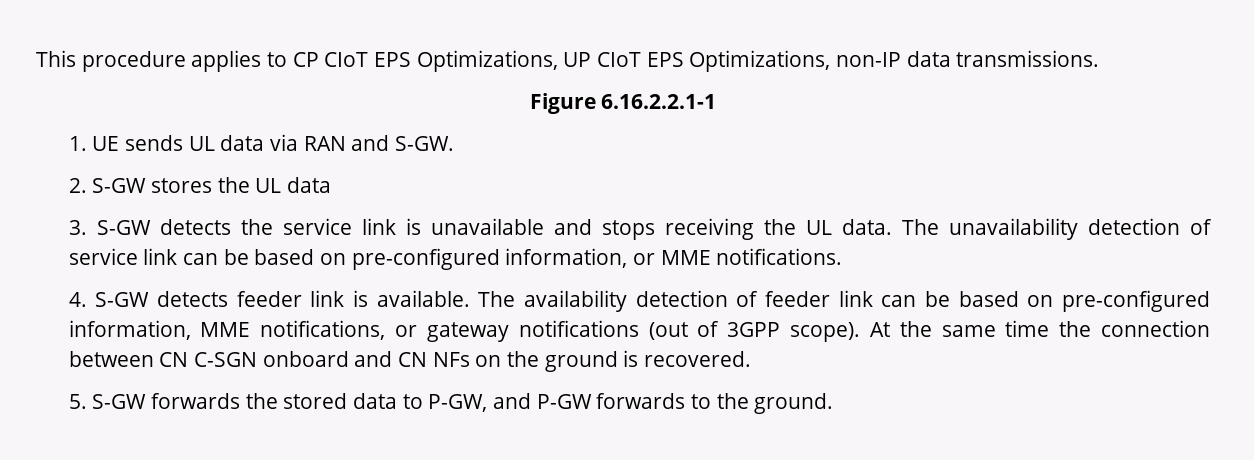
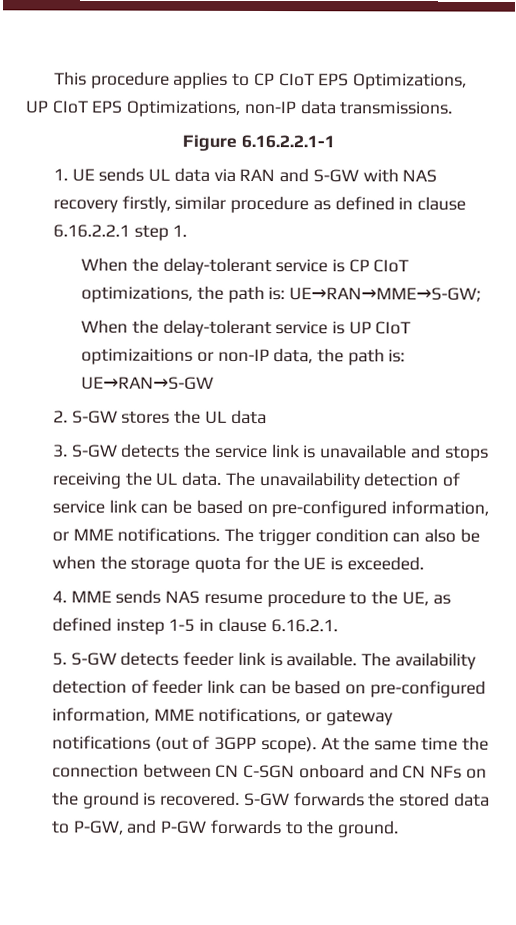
[395,136,455,151] S-GW. -> [312,168,438,183] [53,195,467,214] [53,224,188,241] [81,257,410,276] [81,285,481,304] [81,319,412,338] [81,348,406,366] [81,376,215,390] S-GW with NAS recovery firstly, similar procedure as defined in clause 6.16.2.2.1 step 1. // When the delay-tolerant service is CP CIoT optimizations, the path is: UE→RAN→MME→S-GW; // When the delay-tolerant service is UP CIoT optimizaitions or non-IP data, the path is: UE→RAN→S-GW
[68,292,87,307] // 4. -> [224,527,480,546] [52,555,424,573] [52,589,451,608] [52,617,338,635] [52,652,68,666] The trigger condition can also be when the storage quota for the UE is exceeded. // 4. MME sends NAS resume procedure to the UE, as defined instep 1-5 in clause 6.16.2.1. // 5.
[68,394,87,409] // 5. -> (241, 798) none

